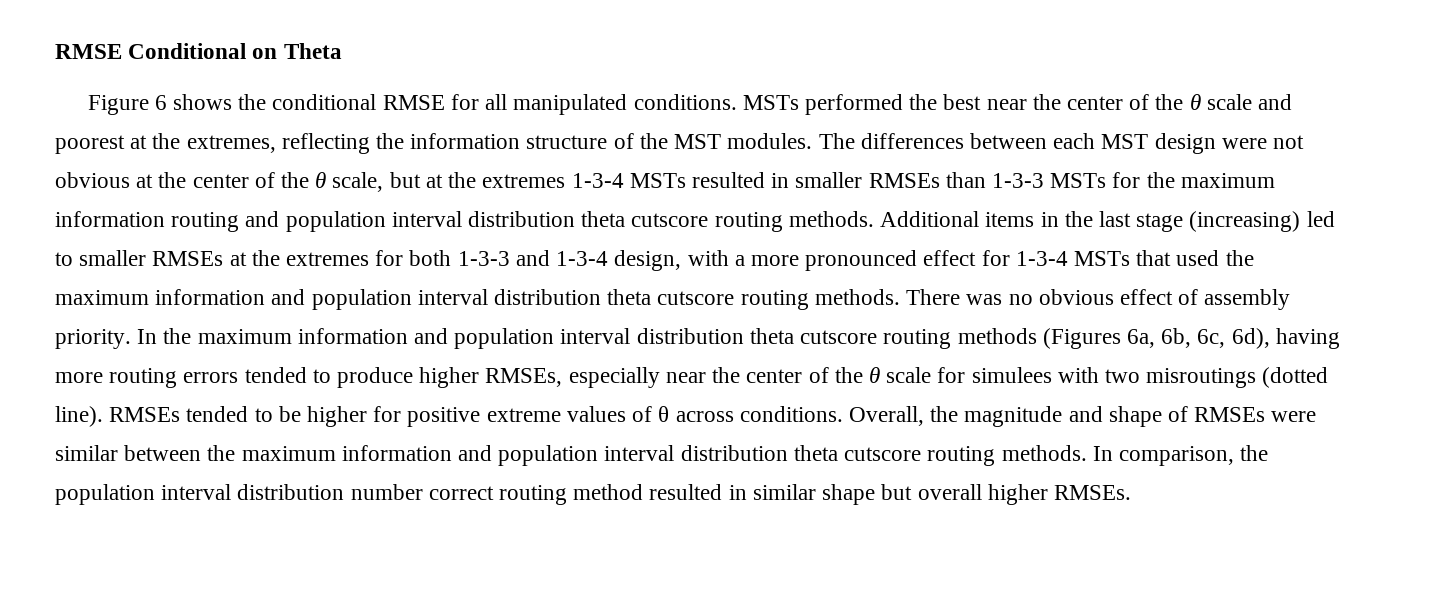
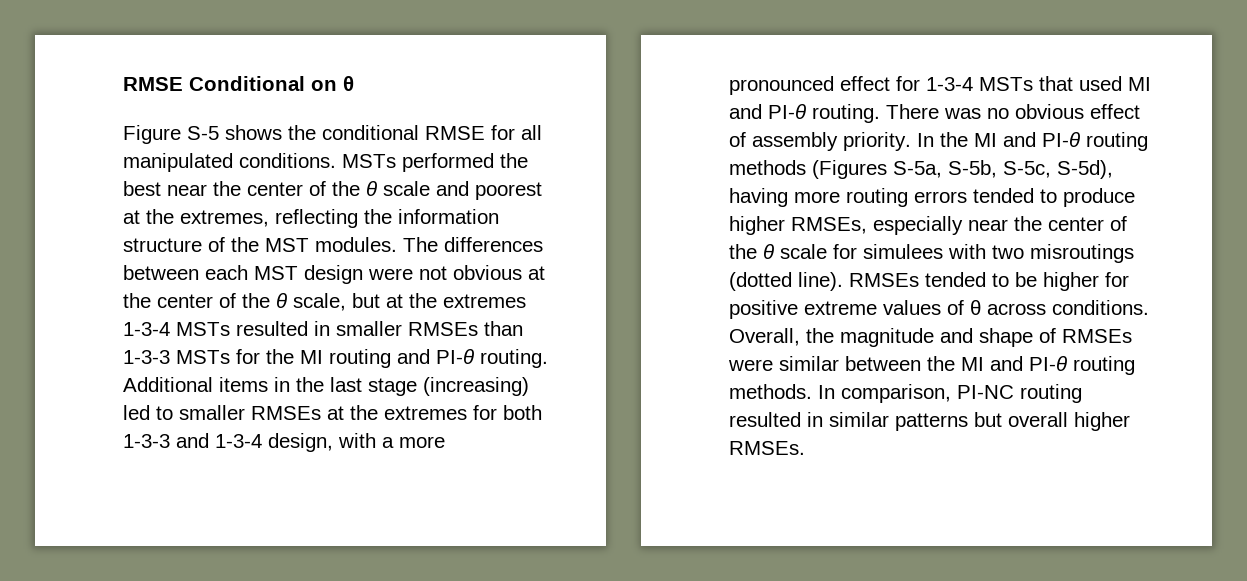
[283,43,342,59] Theta -> [343,76,354,91] θ
[154,95,167,110] 6 -> [187,126,219,140] S-5
[1180,173,1275,188] [55,211,874,232] maximum information routing and population interval distribution theta cutscore routing methods. -> [300,349,548,368] MI routing and PI-θ routing.
[1225,250,1254,266] [55,289,900,310] the maximum information and population interval distribution theta cutscore routing methods. -> [1128,77,1151,91] [729,104,880,123] MI and PI-θ routing.
[197,328,1270,349] maximum information and population interval distribution theta cutscore routing methods (Figures 6a, 6b, 6c, 6d), -> [974,132,1148,151] [729,160,1113,179] MI and PI-θ routing methods (Figures S-5a, S-5b, S-5c, S-5d),
[241,445,1269,466] [55,484,644,505] maximum information and population interval distribution theta cutscore routing methods. In comparison, the population interval distribution number correct routing method -> [961,356,1135,375] [729,384,1082,403] MI and PI-θ routing methods. In comparison, PI-NC routing
[822,484,876,505] shape -> [895,413,968,431] patterns

